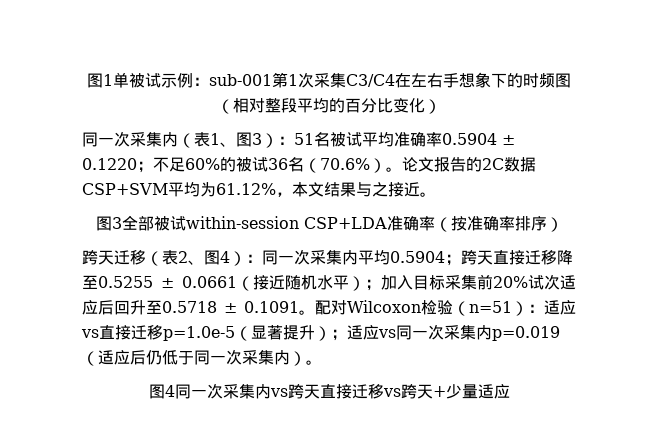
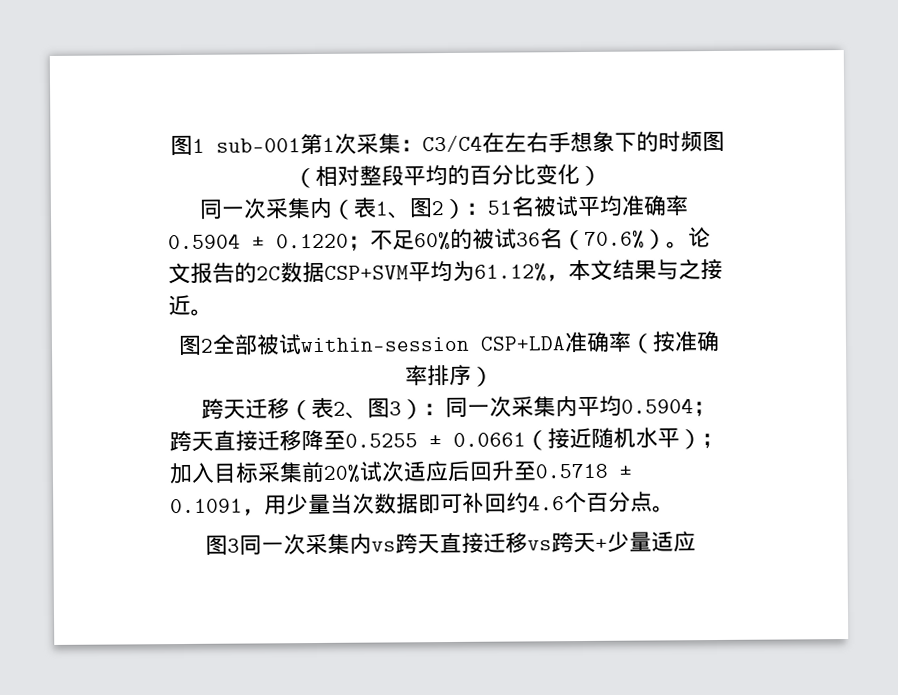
[113,72,209,88] 单被试示例： -> (205, 145) none
(346, 80) none -> [400,139,423,152] ：
[252,133,262,145] 3 -> [430,201,445,216] 2
[111,217,122,229] 3 -> [200,338,214,353] 2
[220,251,230,263] 4 -> [388,401,402,416] 3
[299,300,576,316] [81,324,560,341] [82,349,322,366] [148,384,175,399] 。配对Wilcoxon检验（n=51）：适应vs直接迁移p=1.0e-5（显著提升）；适应vs同一次采集内p=0.019（适应后仍低于同一次采集内）。 // 图4 -> [242,491,675,516] [205,534,240,555] ，用少量当次数据即可补回约4.6个百分点。 // 图3

